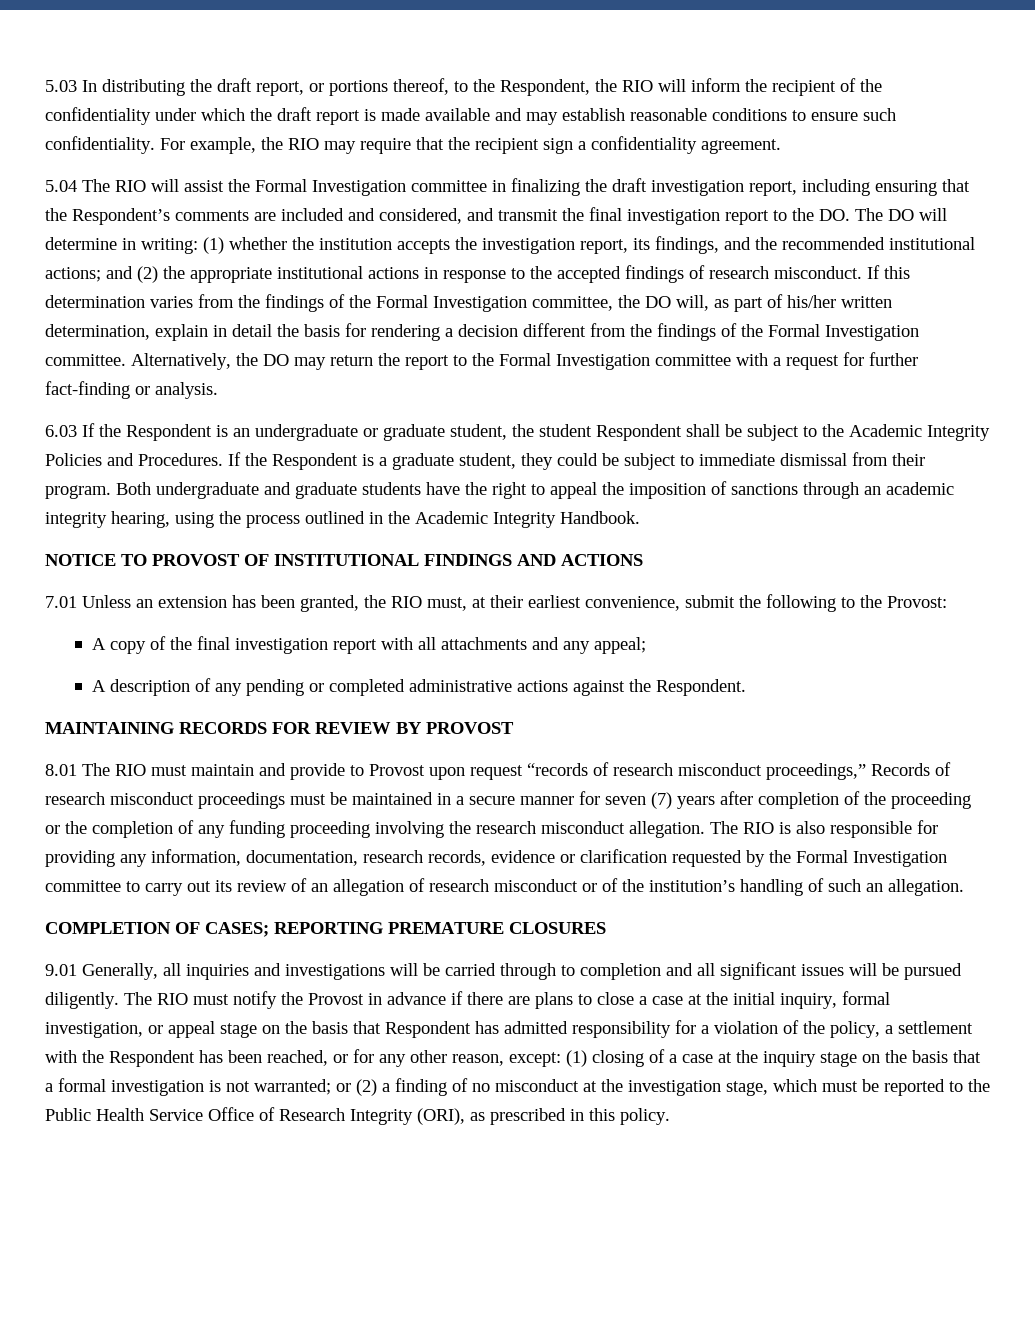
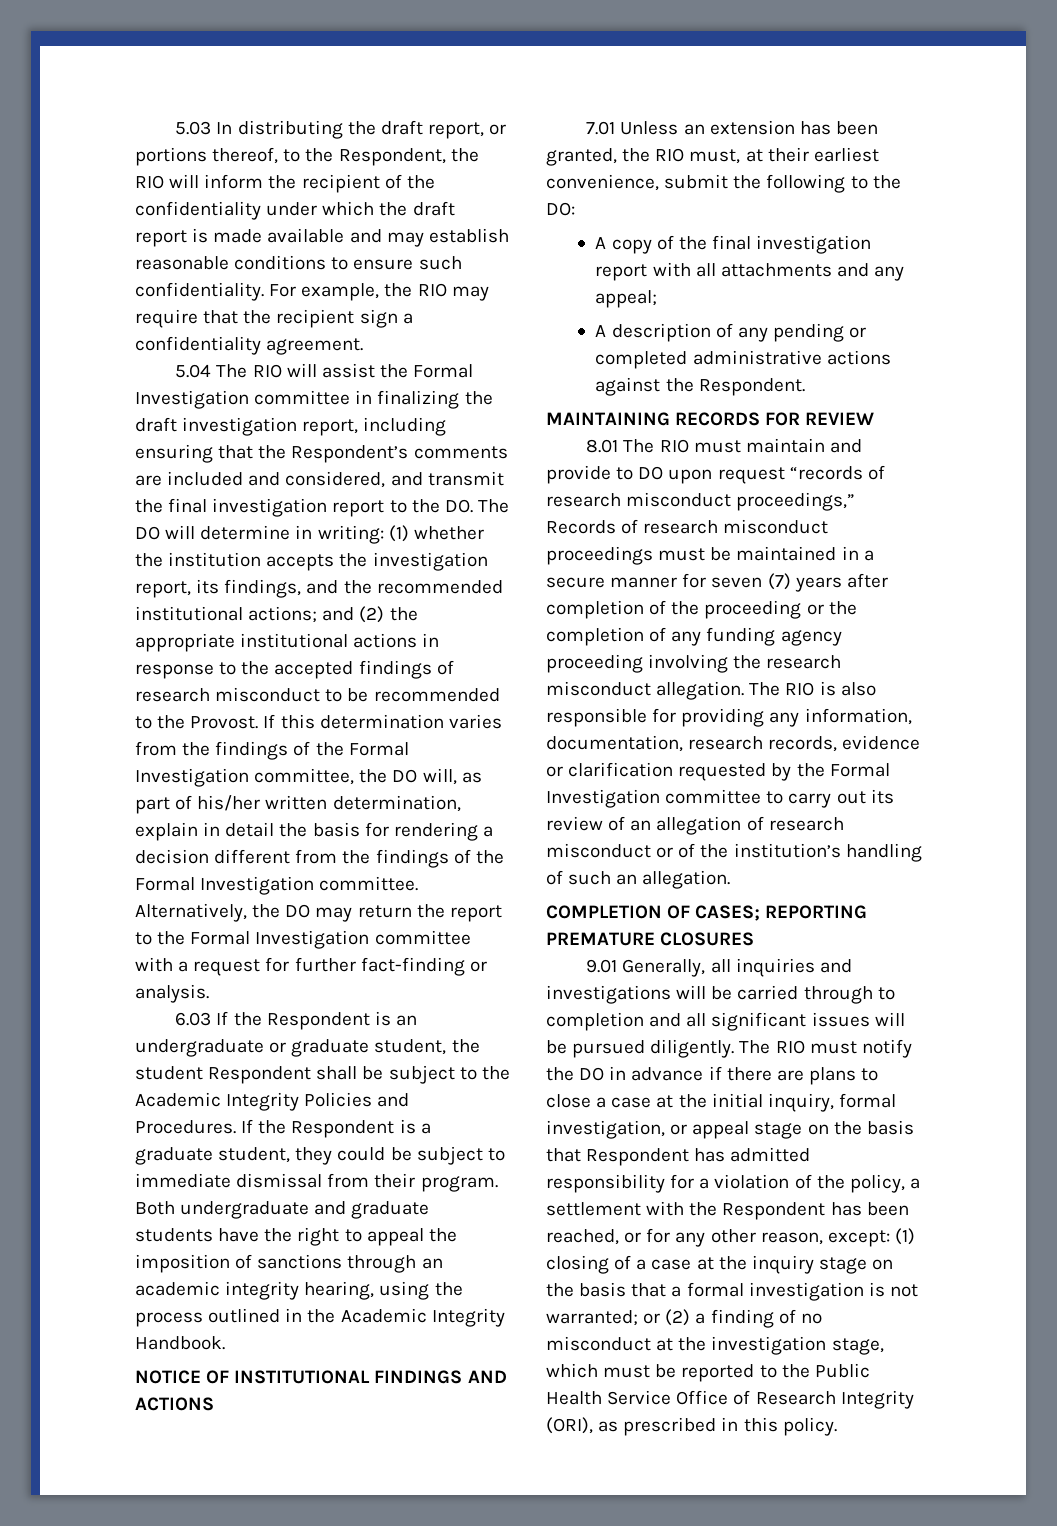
[774,266,862,279] misconduct. -> [215,687,500,702] [135,715,259,729] misconduct to be recommended to the Provost.
[121,554,240,566] TO PROVOST -> (201, 1377) none
[887,596,947,608] Provost: -> [546,202,575,216] DO:
[396,722,514,734] BY PROVOST -> (875, 418) none
[369,764,425,776] Provost -> [638,466,664,480] DO
(285, 829) none -> [780,630,842,646] agency
[308,993,364,1005] Provost -> [579,1067,605,1081] DO

